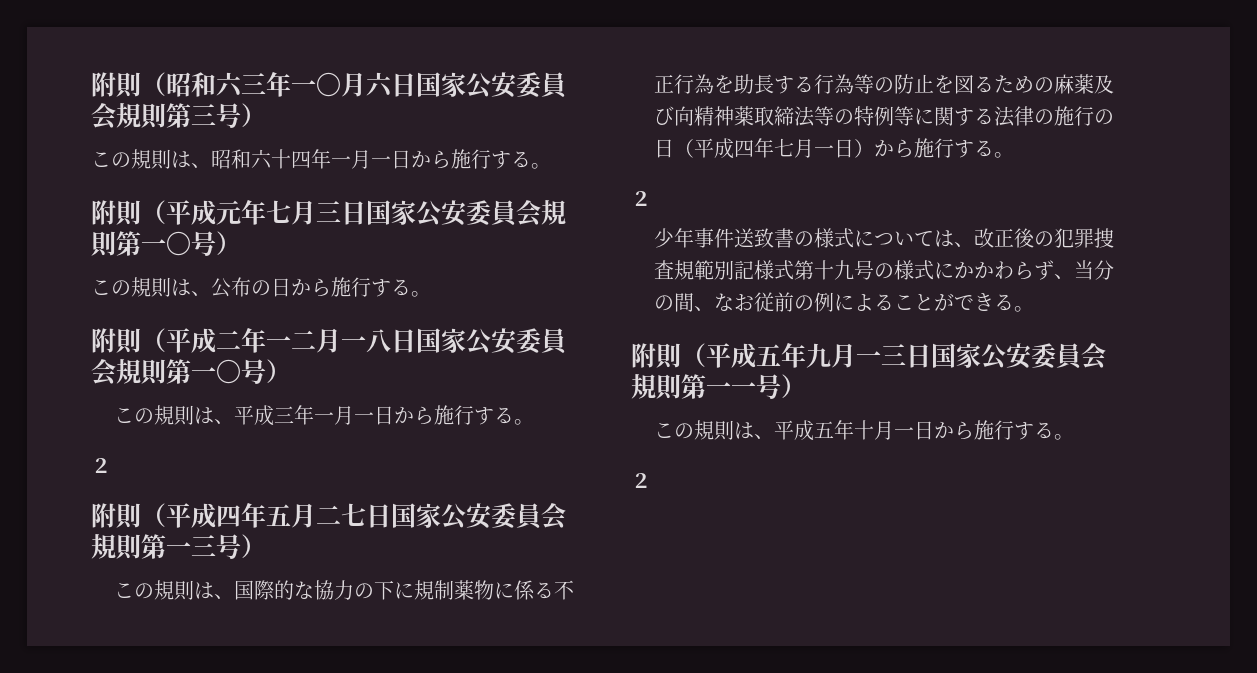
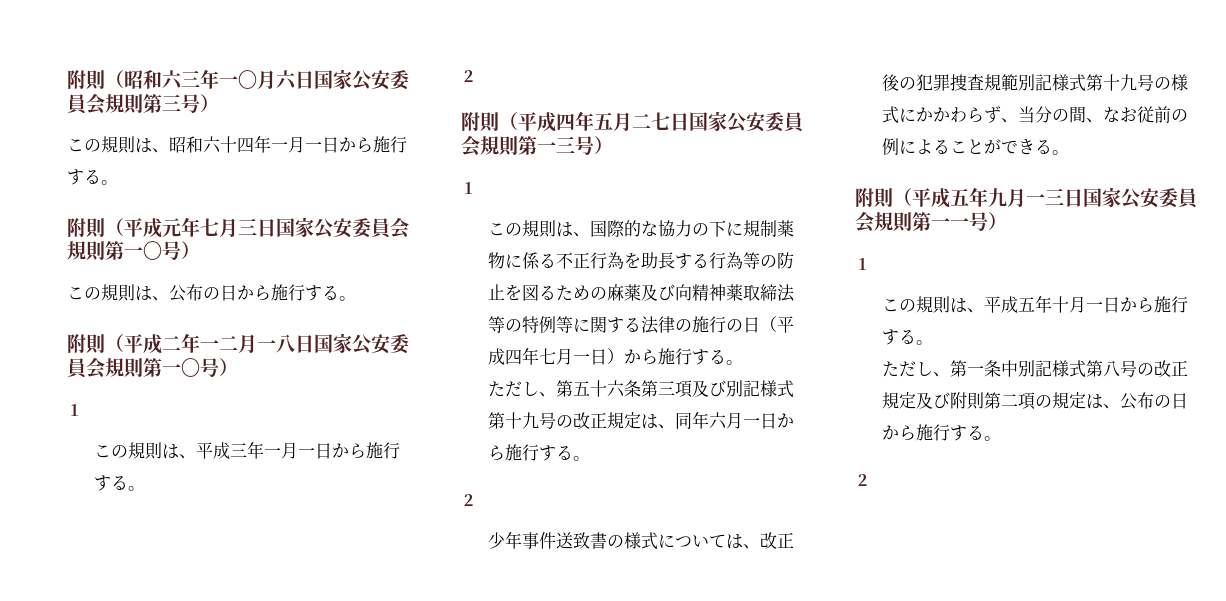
(291, 371) none -> [67,404,82,416] // １
(266, 546) none -> [461,182,476,194] // １
(1014, 155) none -> [487,380,794,398] [487,411,794,429] [487,444,590,461] // ただし、第五十六条第三項及び別記様式第十九号の改正規定は、同年六月一日から施行する。
(806, 386) none -> [855,258,870,270] // １
(1074, 437) none -> [881,360,1188,378] [881,392,1188,410] [881,424,1001,441] // ただし、第一条中別記様式第八号の改正規定及び附則第二項の規定は、公布の日から施行する。

